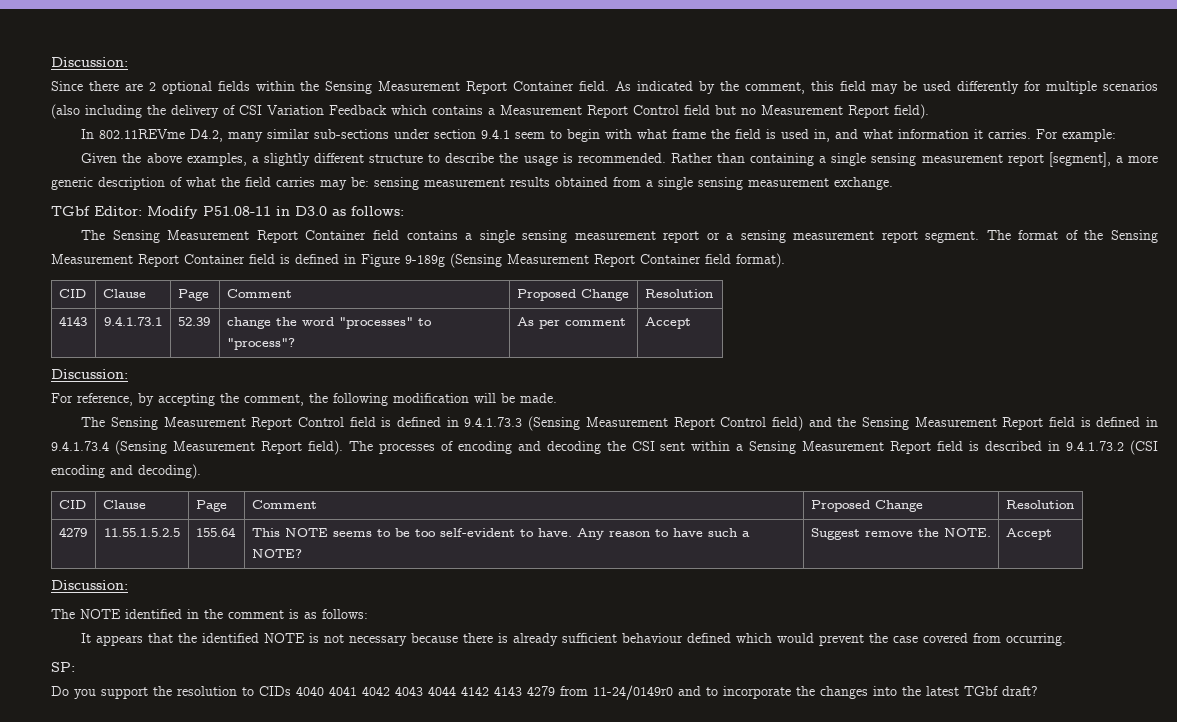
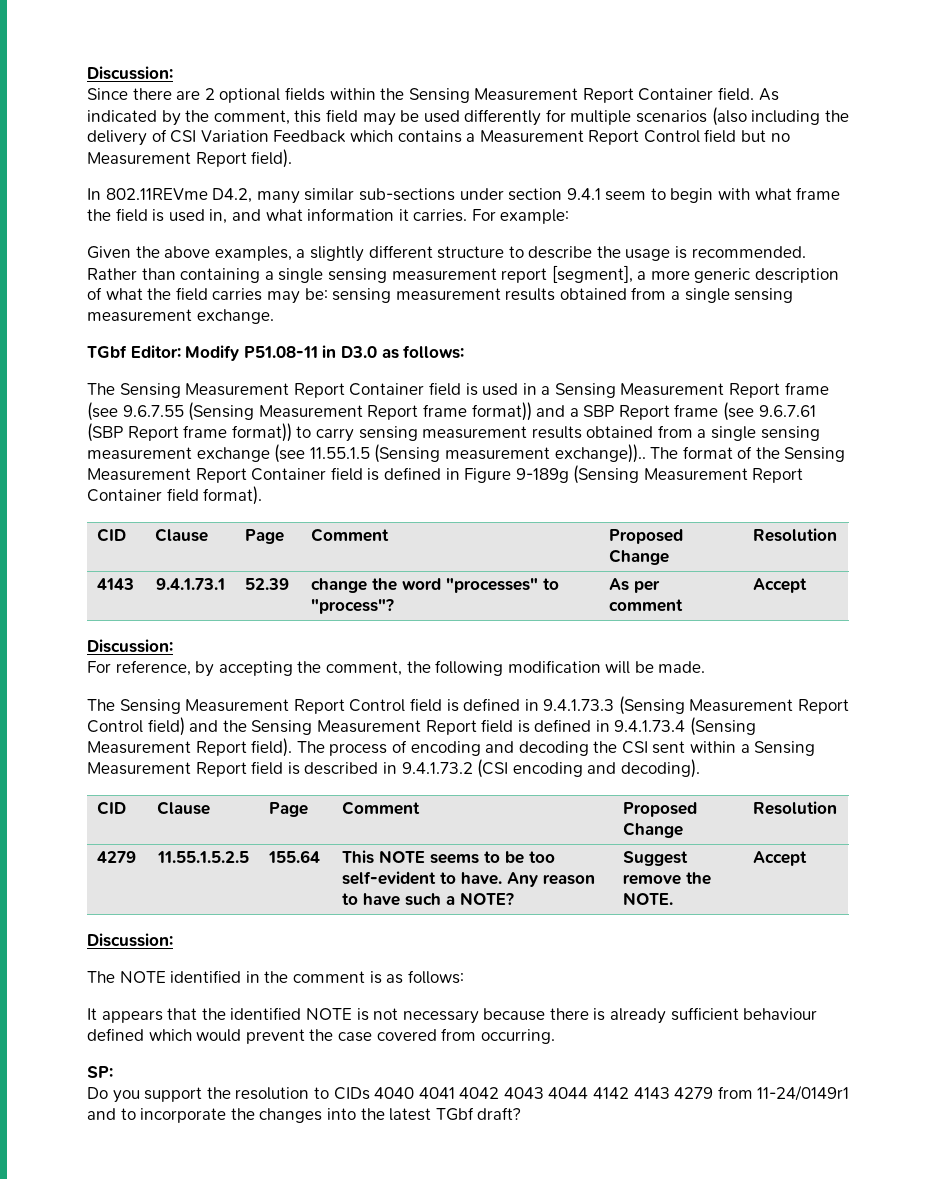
[406,230,980,243] contains a single sensing measurement report or a sensing measurement report segment. -> [465,382,829,398] [87,402,816,421] [87,423,820,442] [87,444,646,463] is used in a Sensing Measurement Report frame (see 9.6.7.55 (Sensing Measurement Report frame format)) and a SBP Report frame (see 9.6.7.61 (SBP Report frame format)) to carry sensing measurement results obtained from a single sensing measurement exchange (see 11.55.1.5 (Sensing measurement exchange))..
[378,443,435,454] processes -> [329,743,388,756] process
[593,685,673,700] 11-24/0149r0 -> [757,1085,850,1101] 11-24/0149r1

